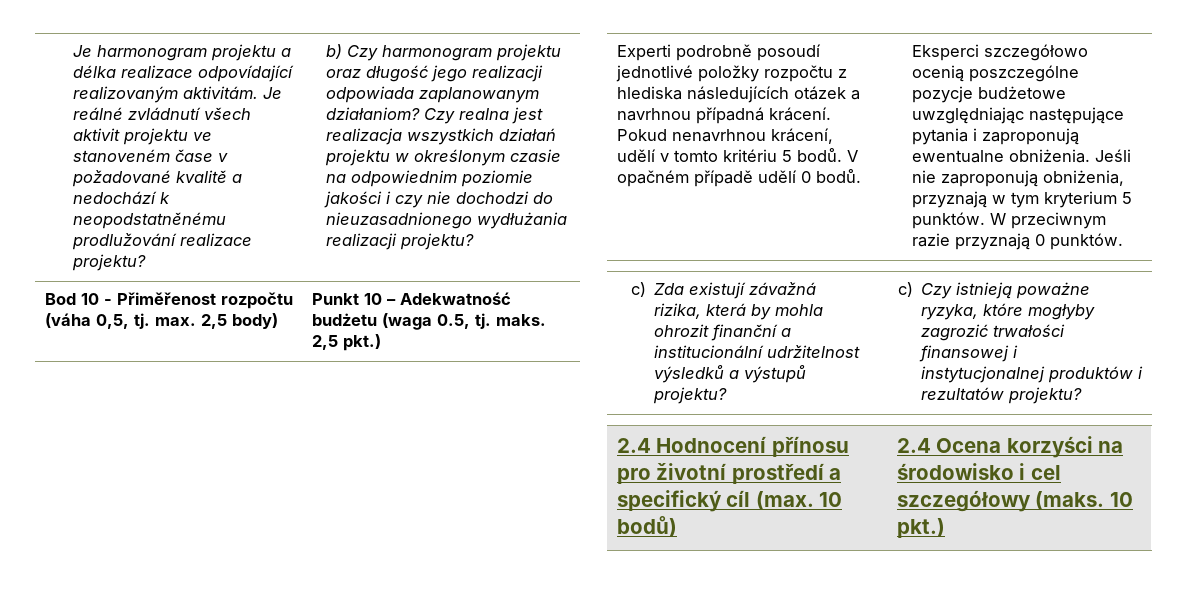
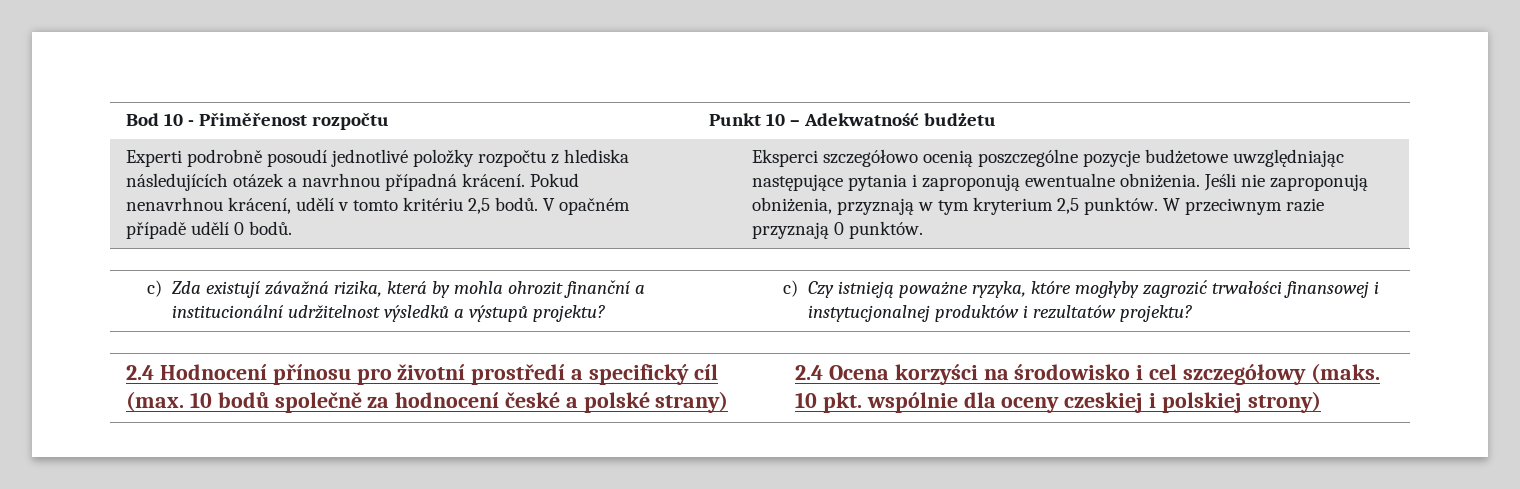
[72,44,291,61] [72,65,294,82] [72,86,282,103] [72,107,251,120] [72,128,212,145] [72,149,228,162] [71,170,242,187] [72,191,170,204] [72,212,226,229] [71,233,252,250] [71,254,146,271] [325,44,561,61] [325,65,543,82] [325,86,539,103] [325,107,543,124] [325,128,556,145] [324,149,561,166] [325,170,533,187] [323,191,553,208] [325,212,567,229] [325,233,474,250] Je harmonogram projektu a délka realizace odpovídající realizovaným aktivitám. Je reálné zvládnutí všech aktivit projektu ve stanoveném čase v požadované kvalitě a nedochází k neopodstatněnému prodlužování realizace projektu? | b) Czy harmonogram projektu oraz długość jego realizacji odpowiada zaplanowanym działaniom? Czy realna jest realizacja wszystkich działań projektu w określonym czasie na odpowiednim poziomie jakości i czy nie dochodzi do nieuzasadnionego wydłużania realizacji projektu? // -> (126, 119) none
[44,313,278,329] (váha 0,5, tj. max. 2,5 body) -> (390, 121) none
[381,313,546,330] [311,334,381,351] (waga 0.5, tj. maks. 2,5 pkt.) -> (997, 119) none
[781,150,792,162] 5 -> [468,198,491,214] 2,5
[1121,192,1132,204] 5 -> [1056,198,1079,214] 2,5
[616,516,677,537] bodů) -> [217,391,729,413] bodů společně za hodnocení české a polské strany)
[896,518,945,538] pkt.) -> [822,391,1321,413] pkt. wspólnie dla oceny czeskiej i polskiej strony)

